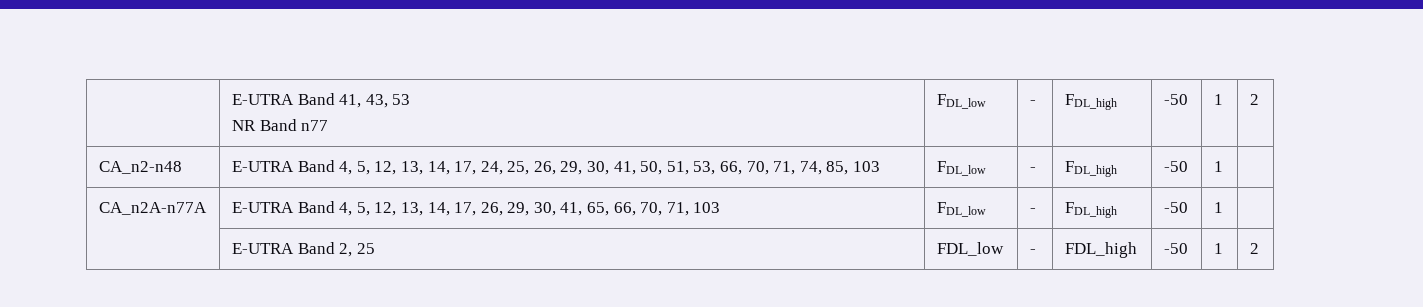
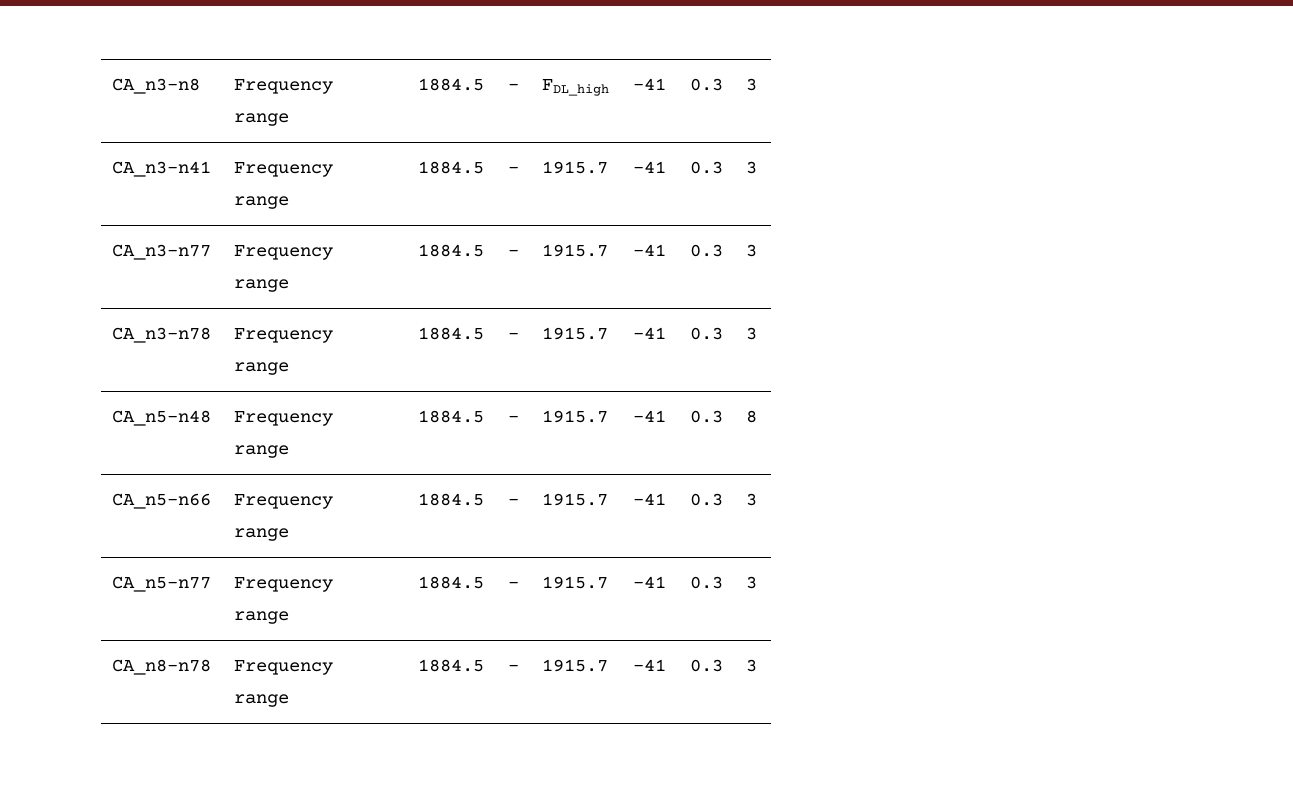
[231,93,411,108] [231,119,329,131] [936,94,986,109] [1029,100,1036,105] [1064,94,1117,110] [1163,94,1188,105] [1213,94,1223,105] [1249,94,1259,105] [98,161,182,174] [231,160,880,175] [936,161,986,176] [1029,167,1036,172] [1064,161,1117,177] [1163,161,1188,172] [1213,161,1223,172] [98,202,207,215] [231,201,721,216] [936,202,986,217] [1029,208,1036,213] [1064,202,1117,218] [1163,202,1188,213] [1213,202,1223,213] [231,242,375,257] [936,242,1004,256] [1029,249,1036,254] [1064,242,1137,258] [1163,243,1188,254] [1213,243,1223,254] [1249,243,1259,254] | E-UTRA Band 41, 43, 53 // NR Band n77 | FDL_low | - | FDL_high | -50 | 1 | 2 // CA_n2-n48 | E-UTRA Band 4, 5, 12, 13, 14, 17, 24, 25, 26, 29, 30, 41, 50, 51, 53, 66, 70, 71, 74, 85, 103 | FDL_low | - | FDL_high | -50 | 1 | // CA_n2A-n77A | E-UTRA Band 4, 5, 12, 13, 14, 17, 26, 29, 30, 41, 65, 66, 70, 71, 103 | FDL_low | - | FDL_high | -50 | 1 | // | E-UTRA Band 2, 25 | FDL_low | - | FDL_high | -50 | 1 | 2 -> [112,78,201,94] [234,79,334,94] [234,113,290,126] [418,78,485,91] [508,83,520,90] [542,79,610,96] [633,78,667,90] [690,78,724,91] [746,78,758,91] [112,161,212,177] [234,162,334,177] [234,196,290,209] [418,161,485,174] [508,166,520,173] [542,161,609,174] [633,161,667,173] [690,161,724,174] [746,161,758,174] [112,244,212,260] [234,245,334,260] [234,279,290,292] [418,244,485,257] [508,249,520,256] [542,244,609,257] [633,244,667,256] [690,244,724,257] [746,244,758,257] [112,327,212,343] [234,328,334,343] [234,362,290,375] [418,327,485,340] [508,332,520,339] [542,327,609,340] [633,327,667,339] [690,327,724,340] [746,327,758,340] [112,410,212,426] [234,411,334,426] [234,445,290,458] [418,410,485,423] [508,415,520,422] [542,410,609,423] [633,410,667,422] [690,410,724,423] [746,410,758,423] [112,493,212,509] [234,494,334,509] [234,528,290,541] [418,493,485,506] [508,498,520,505] [542,493,609,506] [633,493,667,505] [690,493,724,506] [746,493,758,506] [112,576,212,592] [234,577,334,592] [234,611,290,624] [418,576,485,589] [508,581,520,588] [542,576,609,589] [633,576,667,588] [690,576,724,589] [746,576,758,589] [112,659,212,675] [234,660,334,675] [234,694,290,707] [418,659,485,672] [508,664,520,671] [542,659,609,672] [633,659,667,671] [690,659,724,672] [746,659,758,672] CA_n3-n8 | Frequency range | 1884.5 | - | FDL_high | -41 | 0.3 | 3 // CA_n3-n41 | Frequency range | 1884.5 | - | 1915.7 | -41 | 0.3 | 3 // CA_n3-n77 | Frequency range | 1884.5 | - | 1915.7 | -41 | 0.3 | 3 // CA_n3-n78 | Frequency range | 1884.5 | - | 1915.7 | -41 | 0.3 | 3 // CA_n5-n48 | Frequency range | 1884.5 | - | 1915.7 | -41 | 0.3 | 8 // CA_n5-n66 | Frequency range | 1884.5 | - | 1915.7 | -41 | 0.3 | 3 // CA_n5-n77 | Frequency range | 1884.5 | - | 1915.7 | -41 | 0.3 | 3 // CA_n8-n78 | Frequency range | 1884.5 | - | 1915.7 | -41 | 0.3 | 3

